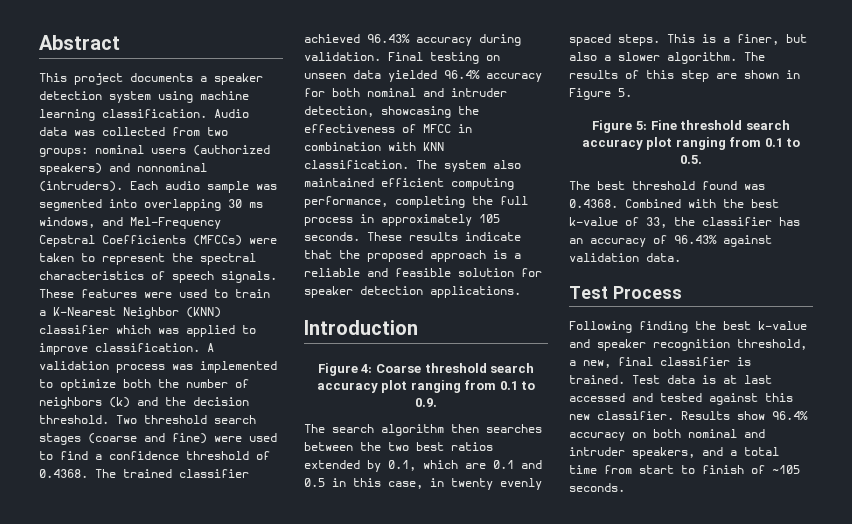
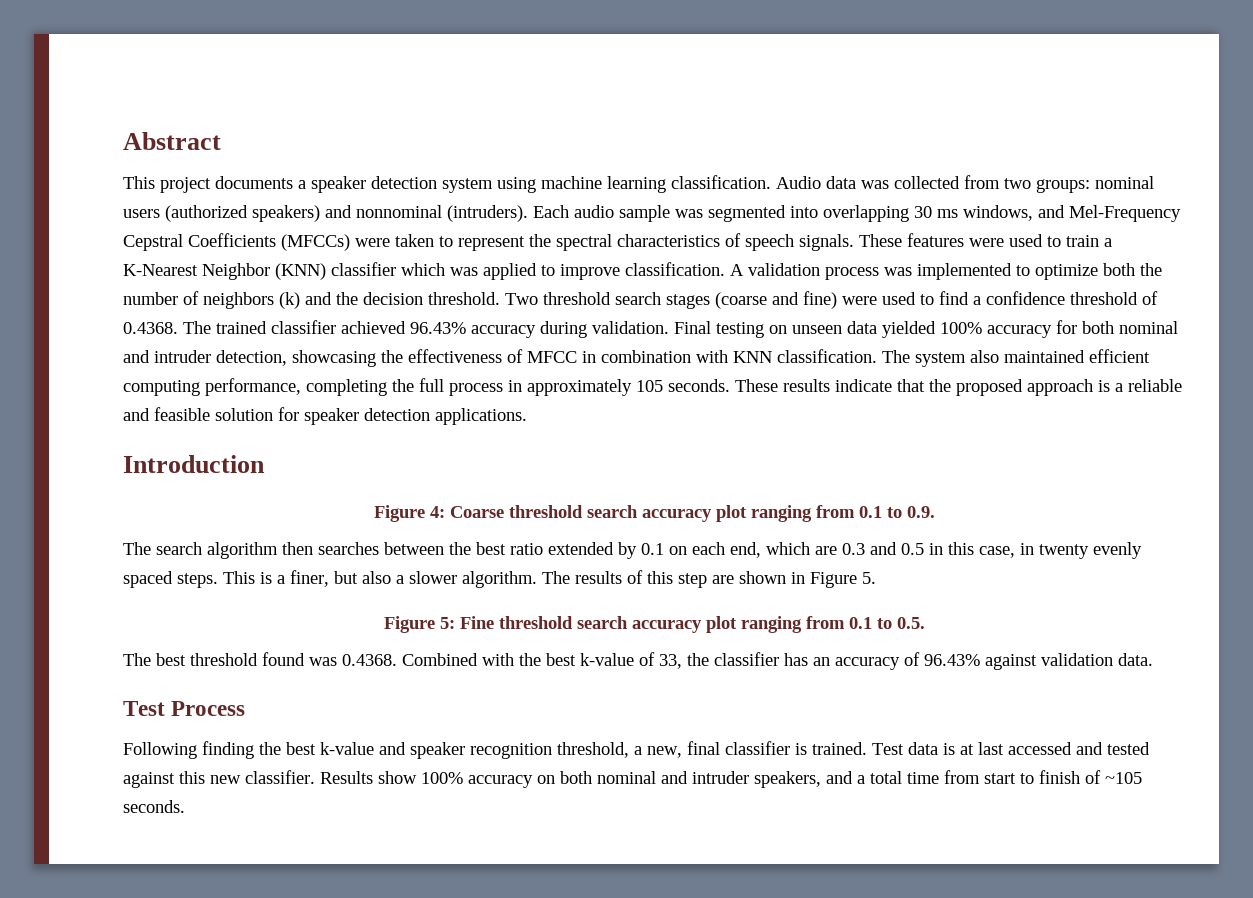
[444,70,480,79] 96.4% -> [940,322,982,334] 100%
[388,442,493,451] [304,460,416,472] two best ratios extended by 0.1, -> [476,542,761,559] best ratio extended by 0.1 on each end,
[493,460,514,469] 0.1 -> [842,543,865,555] 0.3
[772,411,808,420] 96.4% -> [421,772,463,784] 100%

